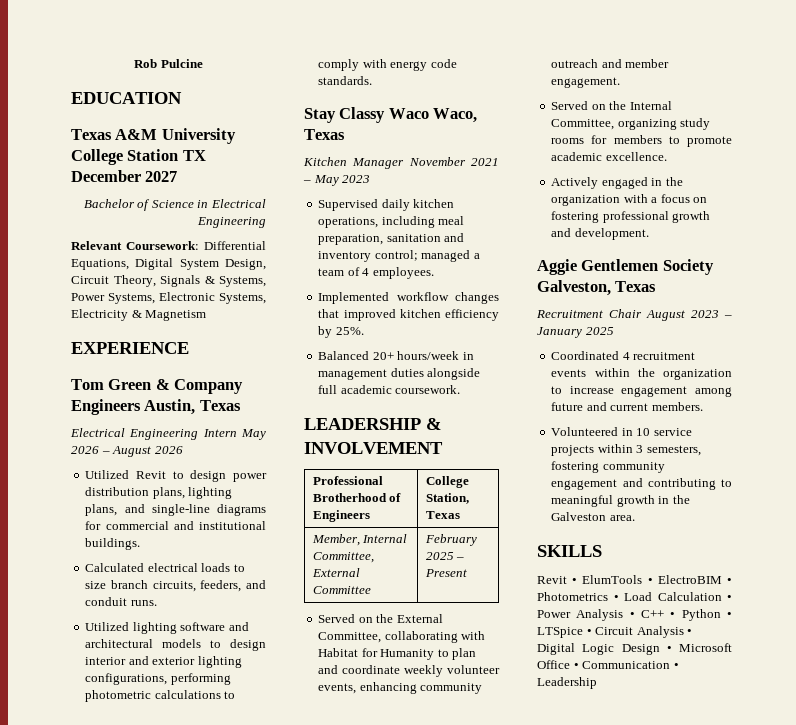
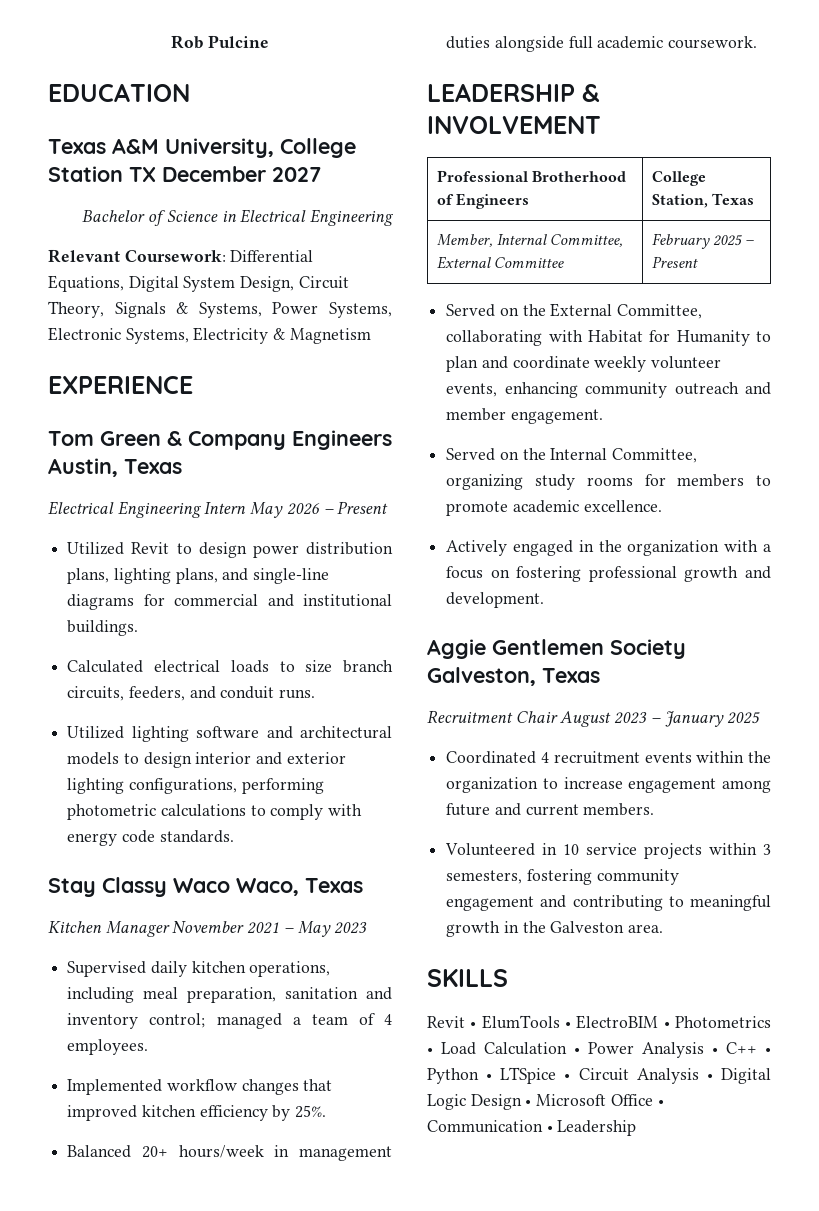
[161,128,236,144] University -> [165,138,274,158] University,
[112,446,183,457] August 2026 -> [337,501,389,514] Present

